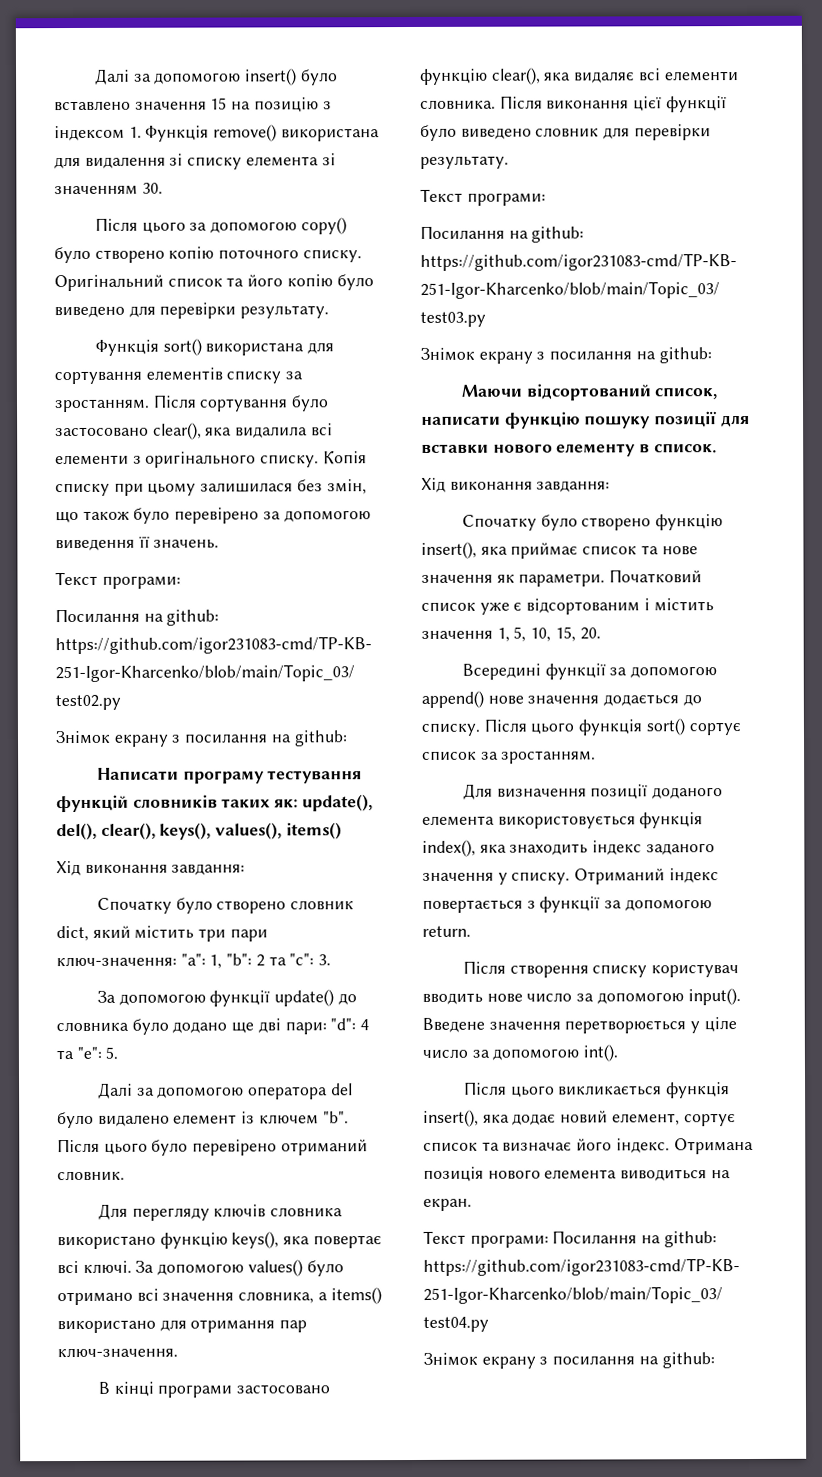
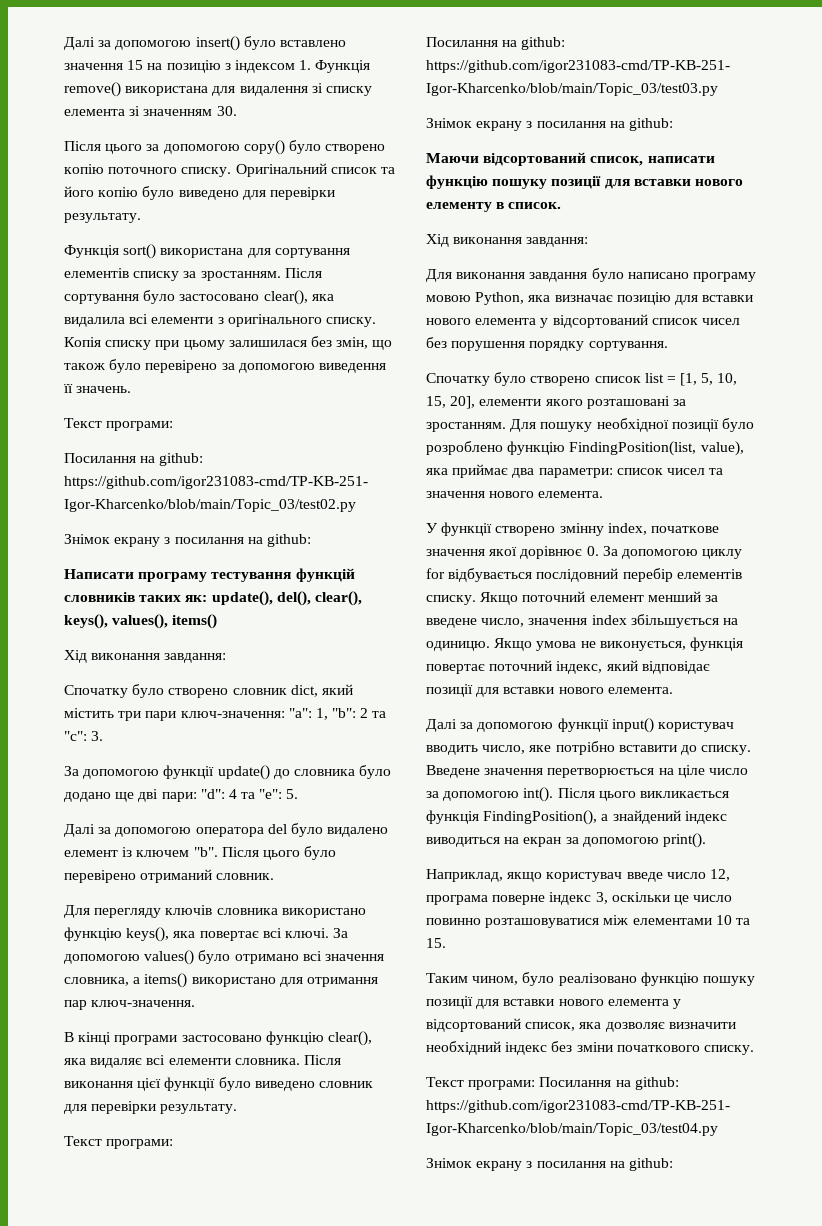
[461,514,723,531] [421,541,698,559] [421,569,703,587] [421,598,714,615] [421,626,601,642] [461,663,717,680] [421,690,702,708] [421,718,741,736] [422,750,597,764] [462,783,723,800] [422,812,704,829] [422,839,715,857] [422,868,719,885] [422,896,712,913] [422,925,471,937] [462,960,739,978] [422,988,741,1006] Спочатку було створено функцію insert(), яка приймає список та нове значення як параметри. Початковий список уже є відсортованим і містить значення 1, 5, 10, 15, 20. // Всередині функції за допомогою append() нове значення додається до списку. Після цього функція sort() сортує список за зростанням. // Для визначення позиції доданого елемента використовується функція index(), яка знаходить індекс заданого значення у списку. Отриманий індекс повертається з функції за допомогою return. // Після створення списку користувач вводить нове число за допомогою input(). -> [426,268,756,282] [426,292,754,305] [426,314,740,328] [426,337,668,351] [426,372,738,386] [426,396,686,409] [426,418,754,432] [426,441,744,456] [426,464,724,478] [426,491,604,498] [426,522,719,536] [426,546,743,559] [426,568,742,582] [426,591,718,605] [426,614,738,628] [426,637,743,651] [426,660,710,674] [426,684,673,697] [426,718,734,733] [426,741,752,755] Для виконання завдання було написано програму мовою Python, яка визначає позицію для вставки нового елемента у відсортований список чисел без порушення порядку сортування. // Спочатку було створено список list = [1, 5, 10, 15, 20], елементи якого розташовані за зростанням. Для пошуку необхідної позиції було розроблено функцію FindingPosition(list, value), яка приймає два параметри: список чисел та значення нового елемента. // У функції створено змінну index, початкове значення якої дорівнює 0. За допомогою циклу for відбувається послідовний перебір елементів списку. Якщо поточний елемент менший за введене число, значення index збільшується на одиницю. Якщо умова не виконується, функція повертає поточний індекс, який відповідає позиції для вставки нового елемента. // Далі за допомогою функції input() користувач вводить число, яке потрібно вставити до списку.
[690,1021,701,1034] у -> [658,768,674,775] на
(619, 1053) // -> (554, 794) none
[423,1109,736,1127] [423,1137,754,1155] [423,1166,731,1182] [423,1198,472,1211] insert(), яка додає новий елемент, сортує список та визначає його індекс. Отримана позиція нового елемента виводиться на екран. -> [483,810,727,825] [426,833,706,848] [426,869,730,882] [426,892,733,905] [426,915,750,928] [426,938,446,948] [426,972,755,986] [426,996,681,1009] [426,1018,736,1032] [426,1041,754,1055] FindingPosition(), а знайдений індекс виводиться на екран за допомогою print(). // Наприклад, якщо користувач введе число 12, програма поверне індекс 3, оскільки це число повинно розташовуватися між елементами 10 та 15. // Таким чином, було реалізовано функцію пошуку позиції для вставки нового елемента у відсортований список, яка дозволяє визначити необхідний індекс без зміни початкового списку.

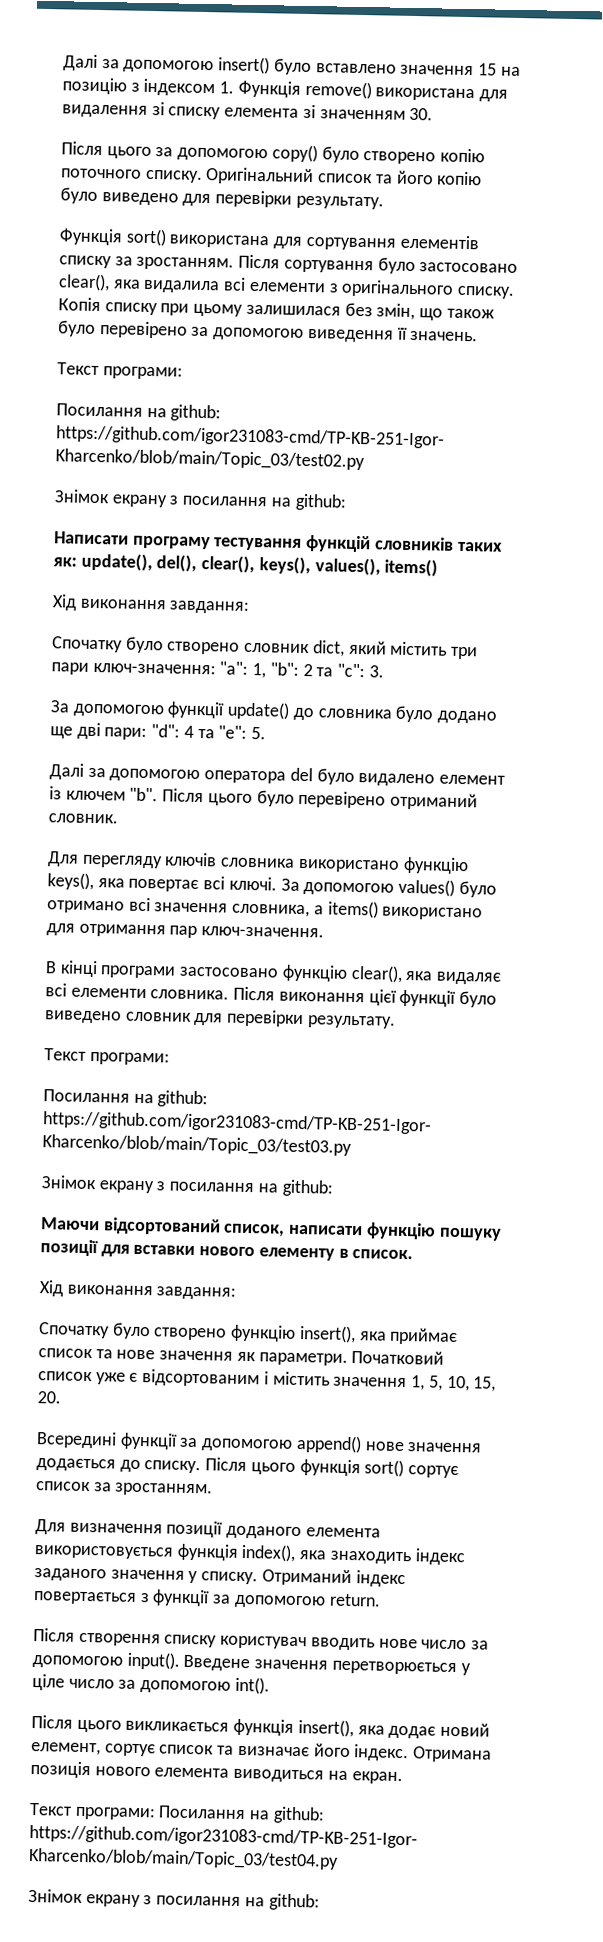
[426,268,756,282] [426,292,754,305] [426,314,740,328] [426,337,668,351] [426,372,738,386] [426,396,686,409] [426,418,754,432] [426,441,744,456] [426,464,724,478] [426,491,604,498] [426,522,719,536] [426,546,743,559] [426,568,742,582] [426,591,718,605] [426,614,738,628] [426,637,743,651] [426,660,710,674] [426,684,673,697] [426,718,734,733] [426,741,752,755] Для виконання завдання було написано програму мовою Python, яка визначає позицію для вставки нового елемента у відсортований список чисел без порушення порядку сортування. // Спочатку було створено список list = [1, 5, 10, 15, 20], елементи якого розташовані за зростанням. Для пошуку необхідної позиції було розроблено функцію FindingPosition(list, value), яка приймає два параметри: список чисел та значення нового елемента. // У функції створено змінну index, початкове значення якої дорівнює 0. За допомогою циклу for відбувається послідовний перебір елементів списку. Якщо поточний елемент менший за введене число, значення index збільшується на одиницю. Якщо умова не виконується, функція повертає поточний індекс, який відповідає позиції для вставки нового елемента. // Далі за допомогою функції input() користувач вводить число, яке потрібно вставити до списку. -> [38,1322,459,1346] [38,1348,445,1366] [38,1369,497,1392] [37,1391,61,1404] [36,1431,483,1454] [36,1457,460,1479] [36,1481,214,1497] [35,1519,381,1540] [34,1543,466,1566] [34,1568,406,1588] [33,1589,381,1609] [33,1628,490,1651] [32,1651,181,1670] Спочатку було створено функцію insert(), яка приймає список та нове значення як параметри. Початковий список уже є відсортованим і містить значення 1, 5, 10, 15, 20. // Всередині функції за допомогою append() нове значення додається до списку. Після цього функція sort() сортує список за зростанням. // Для визначення позиції доданого елемента використовується функція index(), яка знаходить індекс заданого значення у списку. Отриманий індекс повертається з функції за допомогою return. // Після створення списку користувач вводить нове число за допомогою input().
[658,768,674,775] на -> [460,1663,471,1676] у
(554, 794) none -> (270, 1685) //
[483,810,727,825] [426,833,706,848] [426,869,730,882] [426,892,733,905] [426,915,750,928] [426,938,446,948] [426,972,755,986] [426,996,681,1009] [426,1018,736,1032] [426,1041,754,1055] FindingPosition(), а знайдений індекс виводиться на екран за допомогою print(). // Наприклад, якщо користувач введе число 12, програма поверне індекс 3, оскільки це число повинно розташовуватися між елементами 10 та 15. // Таким чином, було реалізовано функцію пошуку позиції для вставки нового елемента у відсортований список, яка дозволяє визначити необхідний індекс без зміни початкового списку. -> [297,1719,491,1739] [31,1741,493,1763] [30,1760,403,1785] insert(), яка додає новий елемент, сортує список та визначає його індекс. Отримана позиція нового елемента виводиться на екран.

